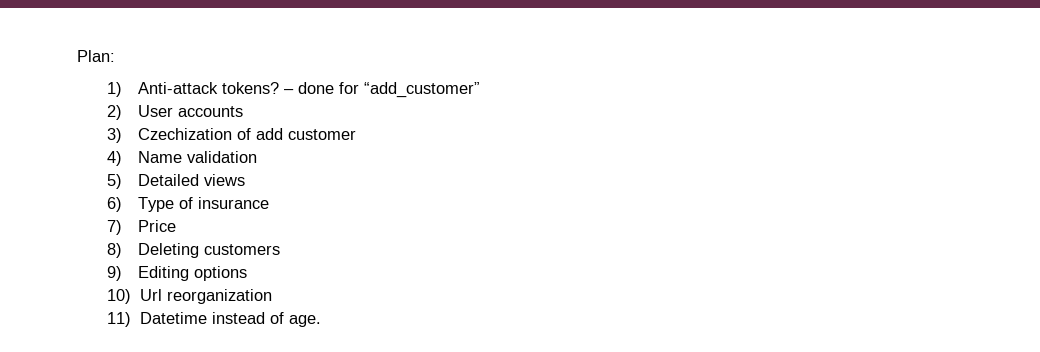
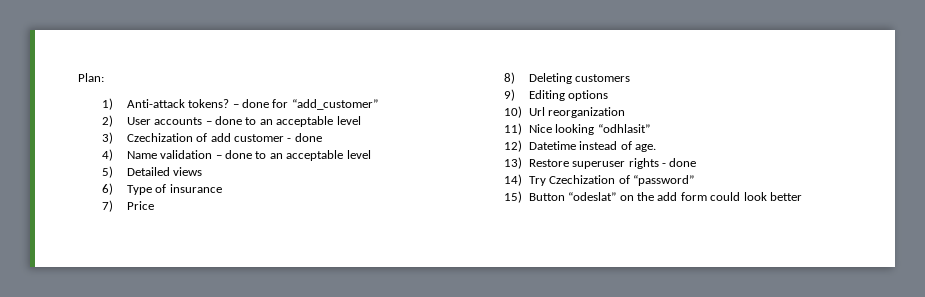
(243, 111) none -> [205,116,361,127] – done to an acceptable level
(356, 134) none -> [287,133,322,142] - done
(257, 157) none -> [215,150,371,161] – done to an acceptable level
(132, 319) none -> [528,124,650,135] [504,140,523,152] Nice looking “odhlasit” // 12)
(321, 321) none -> [504,157,697,169] [504,174,695,186] [504,191,802,203] // 13) Restore superuser rights - done // 14) Try Czechization of “password” // 15) Button “odeslat” on the add form could look better

